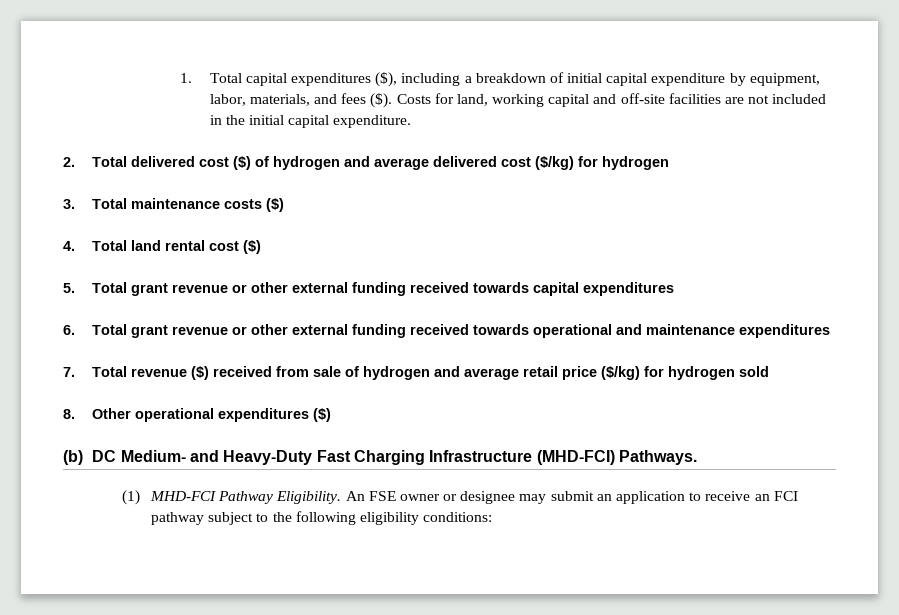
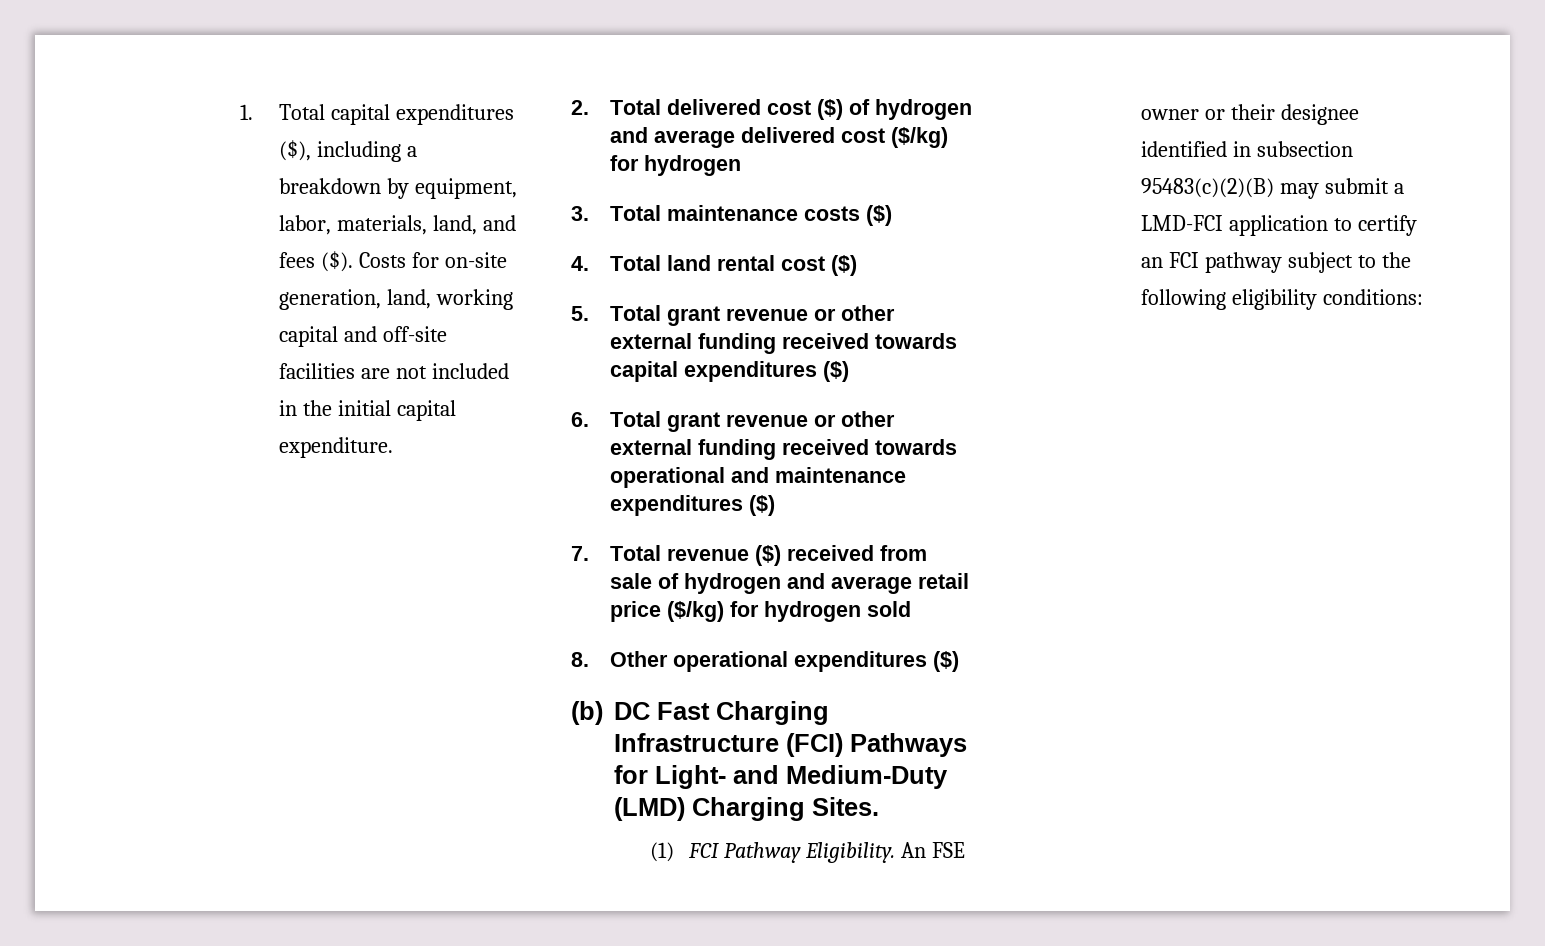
[549,72,726,86] of initial capital expenditure -> (382, 186) none
(310, 100) none -> [433,215,478,235] land,
(454, 98) none -> [445,252,508,268] [279,289,382,310] on-site generation,
(675, 289) none -> [823,361,850,382] ($)
(831, 331) none -> [749,495,776,516] ($)
[120,450,697,465] Medium- and Heavy-Duty Fast Charging Infrastructure (MHD-FCI) Pathways. -> [657,701,829,725] [614,733,967,757] [614,765,948,789] [614,797,879,821] Fast Charging Infrastructure (FCI) Pathways for Light- and Medium-Duty (LMD) Charging Sites.
[149,491,216,501] MHD-FCI -> [688,843,720,858] FCI
[460,491,612,504] designee may submit an -> [1231,104,1360,125] [1141,141,1354,157] [1141,178,1405,199] [1141,215,1224,231] their designee identified in subsection 95483(c)(2)(B) may submit a LMD-FCI
[705,491,751,501] receive -> [1358,215,1418,236] certify

